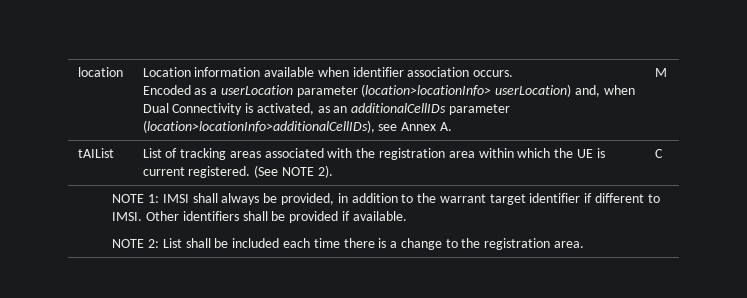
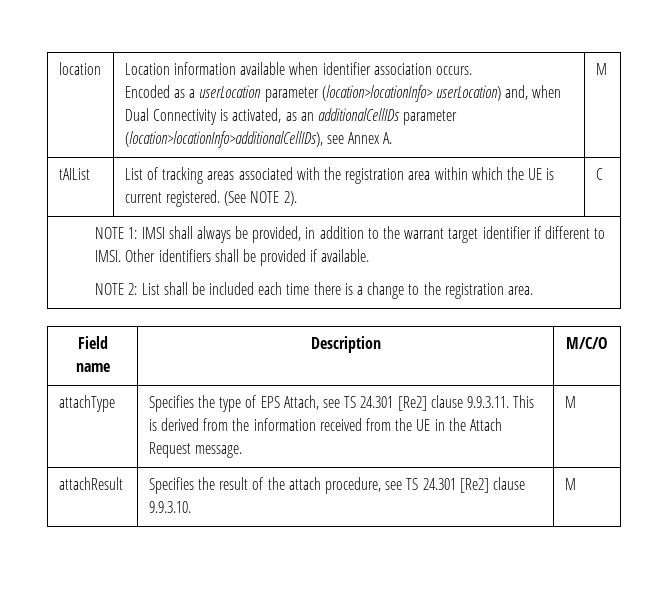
(584, 244) none -> [77,336,108,349] [75,363,110,372] [310,336,381,353] [566,337,608,349] [58,395,115,412] [148,395,535,412] [148,418,502,431] [148,442,243,458] [564,396,576,408] [58,477,123,490] [148,477,525,494] [148,501,191,513] [564,478,576,490] // Field name | Description | M/C/O // attachType | Specifies the type of EPS Attach, see TS 24.301 [Re2] clause 9.9.3.11. This is derived from the information received from the UE in the Attach Request message. | M // attachResult | Specifies the result of the attach procedure, see TS 24.301 [Re2] clause 9.9.3.10. | M

